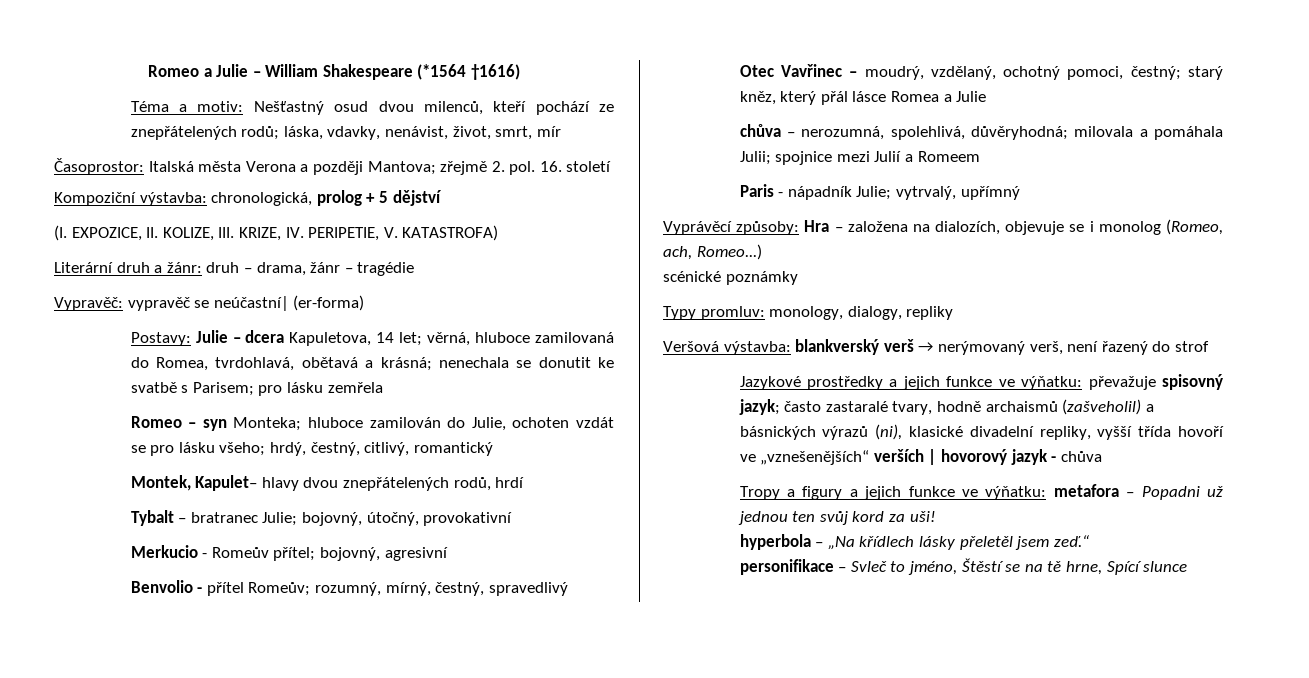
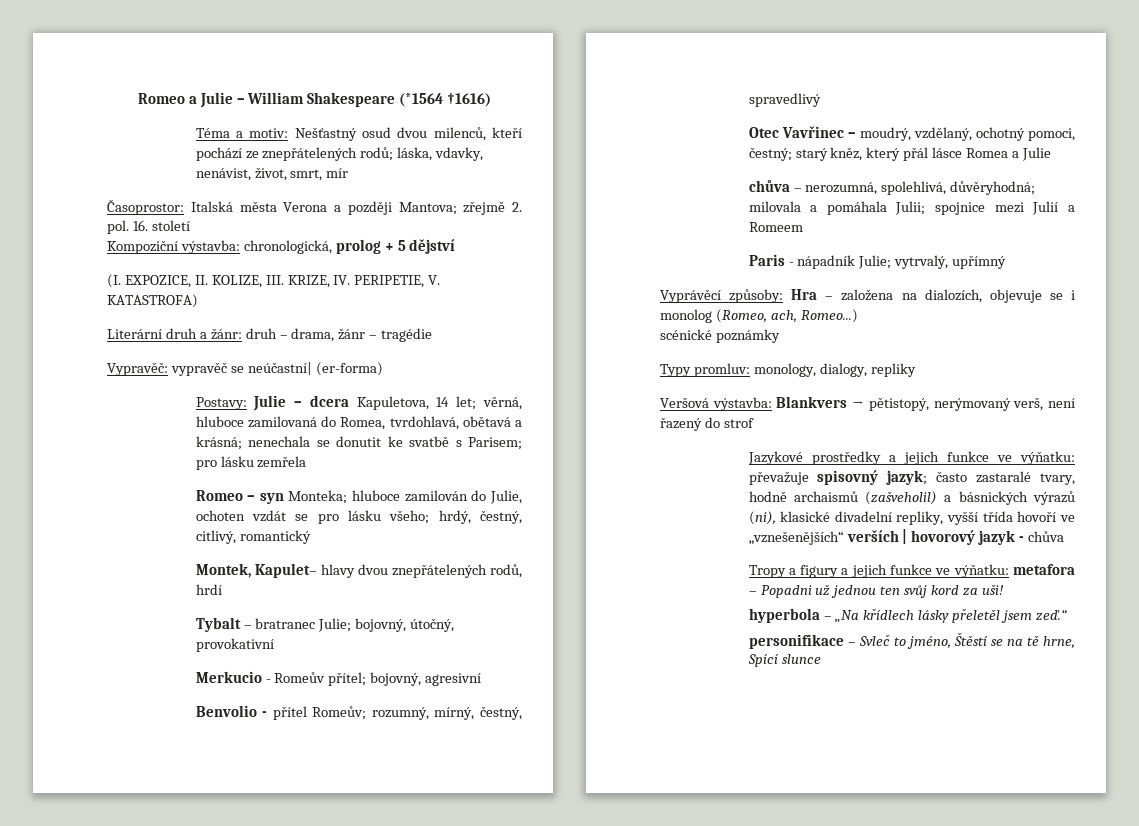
[795,339,934,355] blankverský verš → -> [776,396,929,411] Blankvers → pětistopý,

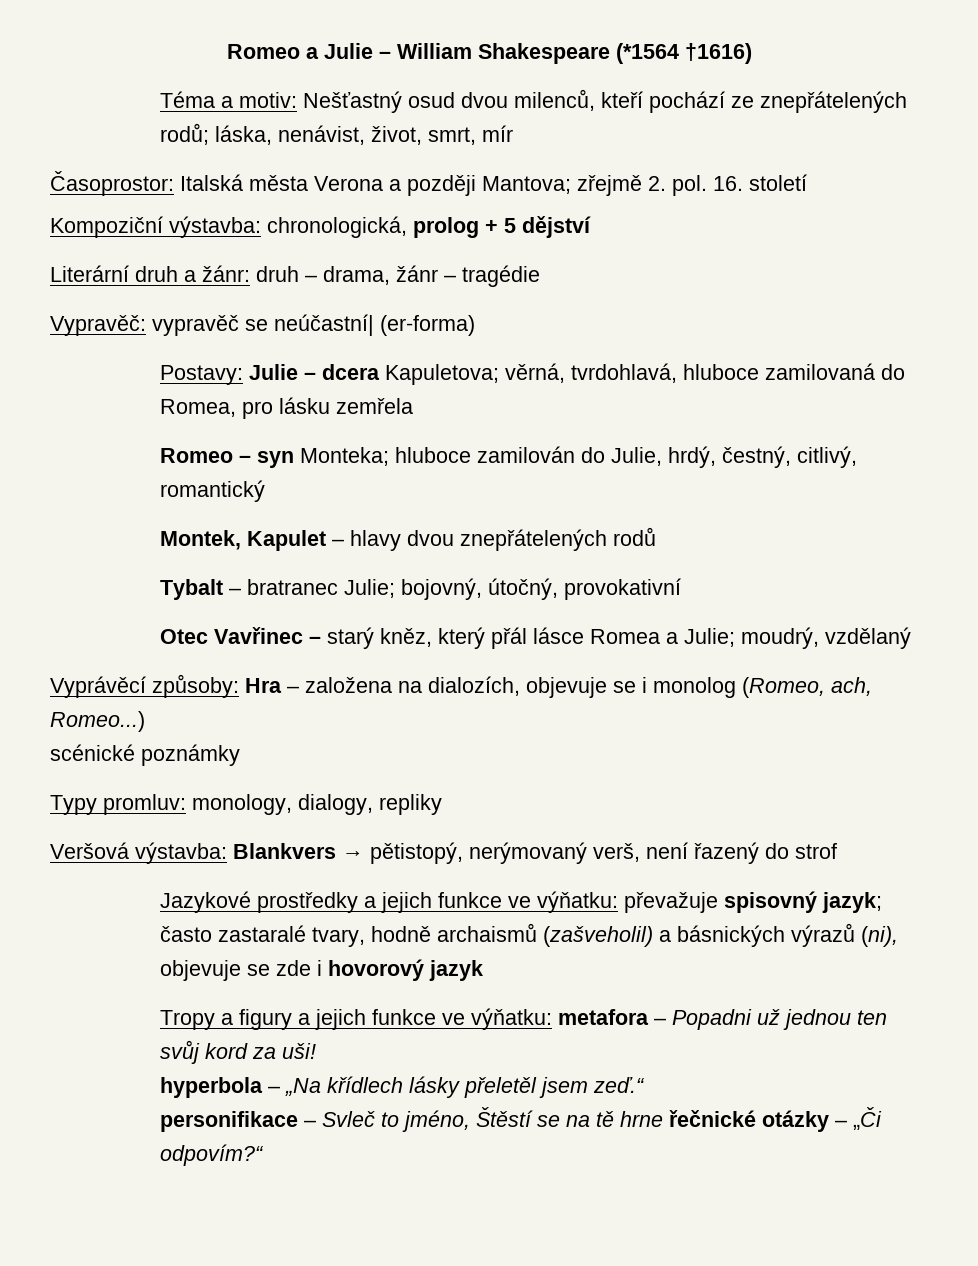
[435,147,484,161] vdavky, -> (273, 135) none
[107,274,441,288] [107,294,198,308] // (I. EXPOZICE, II. KOLIZE, III. KRIZE, IV. PERIPETIE, V. KATASTROFA) -> (591, 227) none
[356,396,522,410] [195,416,522,430] [195,436,522,450] Kapuletova, 14 let; věrná, hluboce zamilovaná do Romea, tvrdohlavá, obětavá a krásná; nenechala se donutit ke svatbě s Parisem; -> [385,363,906,385] [160,399,237,417] Kapuletova; věrná, tvrdohlavá, hluboce zamilovaná do Romea,
[195,510,430,524] ochoten vzdát se pro lásku všeho; -> (663, 456) none
[254,563,317,578] Kapulet– -> [247,530,345,551] Kapulet –
[490,564,522,578] [195,584,222,595] rodů, hrdí -> [613,527,657,546] rodů
[195,671,482,686] [195,705,522,720] [748,93,821,107] [748,126,1075,141] [748,147,792,161] Merkucio - Romeův přítel; bojovný, agresivní // Benvolio - přítel Romeův; rozumný, mírný, čestný, spravedlivý // Otec Vavřinec – moudrý, vzdělaný, ochotný pomoci, čestný; -> [160,627,322,644] Otec Vavřinec –
[1021,147,1051,161] [748,180,1036,195] [748,201,1075,215] [748,222,803,232] [748,254,1007,269] Julie // chůva – nerozumná, spolehlivá, důvěryhodná; milovala a pomáhala Julii; spojnice mezi Julií a Romeem // Paris - nápadník Julie; vytrvalý, upřímný -> [684,627,912,649] Julie; moudrý, vzdělaný
[780,511,1075,525] [748,529,908,545] klasické divadelní repliky, vyšší třída hovoří ve „vznešenějších“ verších | -> [160,960,323,981] objevuje se zde i
[1019,531,1065,542] - chůva -> (484, 970) none
[1043,636,1075,649] [747,654,821,667] hrne, Spící slunce -> [620,1107,883,1132] [160,1144,265,1166] hrne řečnické otázky – „Či odpovím?“

